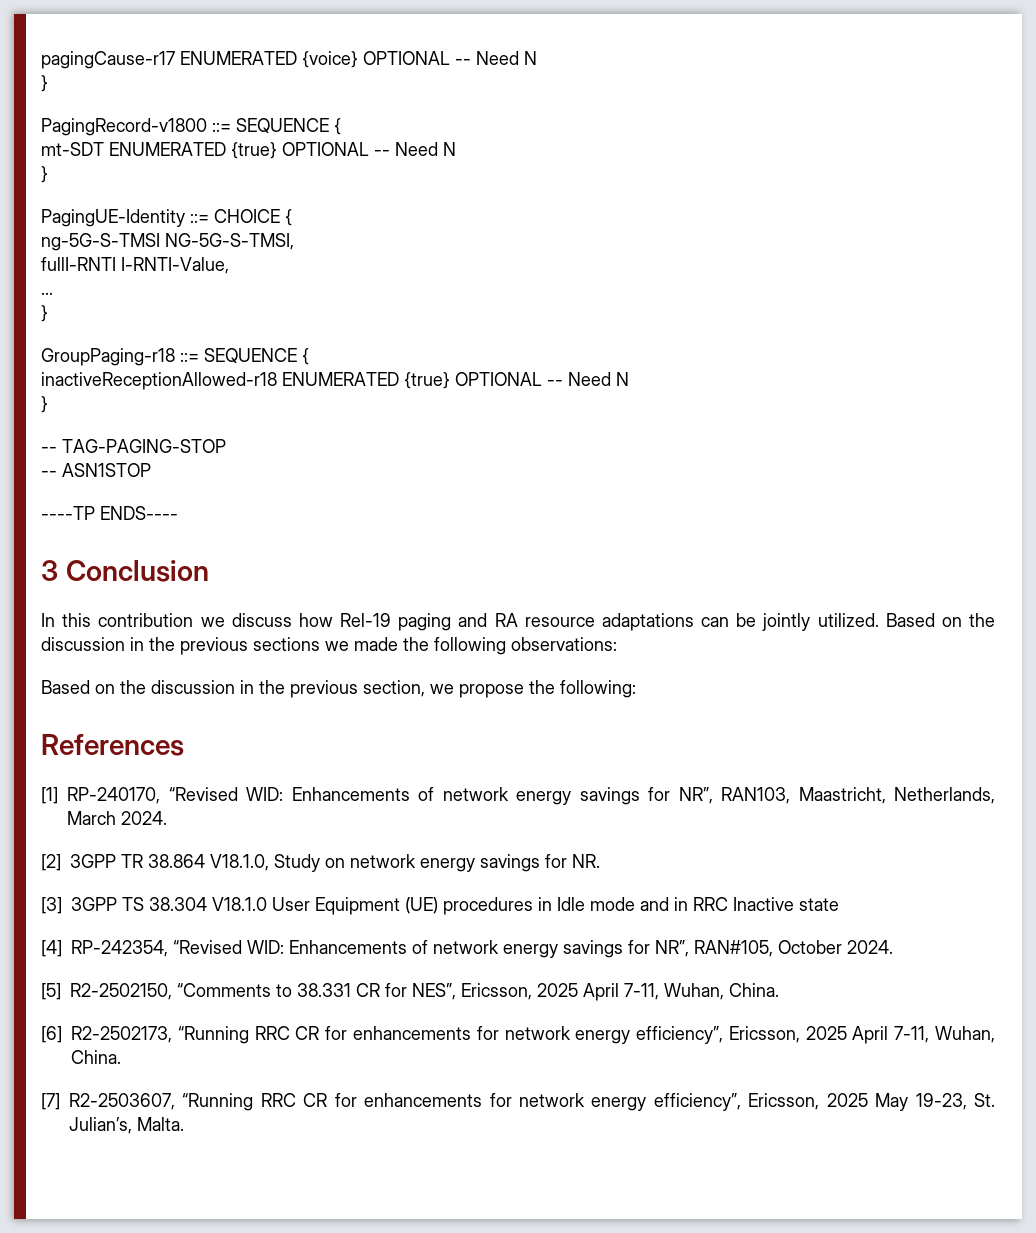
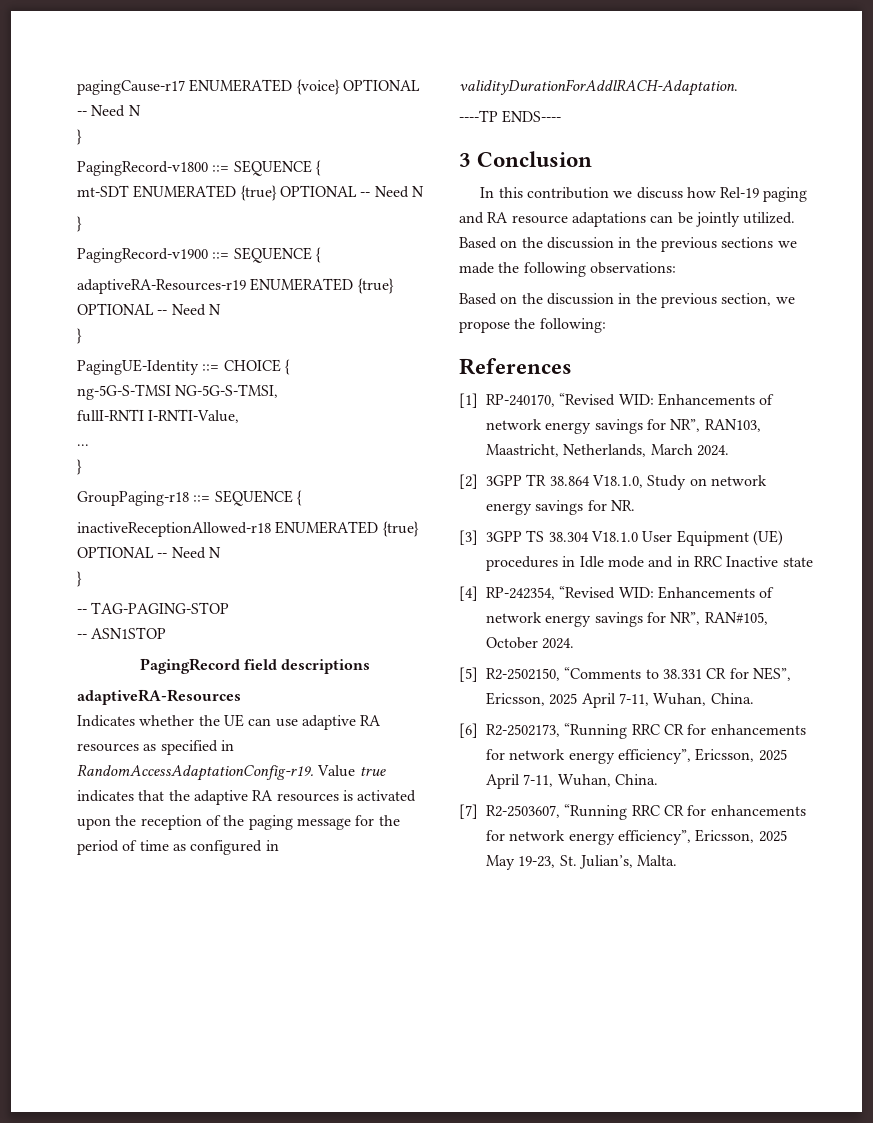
(48, 174) none -> [77,247,321,263] [77,278,394,294] [77,303,221,316] [77,328,82,344] // PagingRecord-v1900 ::= SEQUENCE { // adaptiveRA-Resources-r19 ENUMERATED {true} OPTIONAL -- Need N // }
(151, 470) none -> [139,658,371,674] [77,689,241,705] [77,714,382,730] [77,740,234,755] [77,764,386,781] [77,790,417,805] [77,815,400,830] [77,840,279,855] [459,79,738,96] // PagingRecord field descriptions // adaptiveRA-Resources // Indicates whether the UE can use adaptive RA resources as specified in RandomAccessAdaptationConfig-r19. Value true indicates that the adaptive RA resources is activated upon the reception of the paging message for the period of time as configured in validityDurationForAddlRACH-Adaptation.

